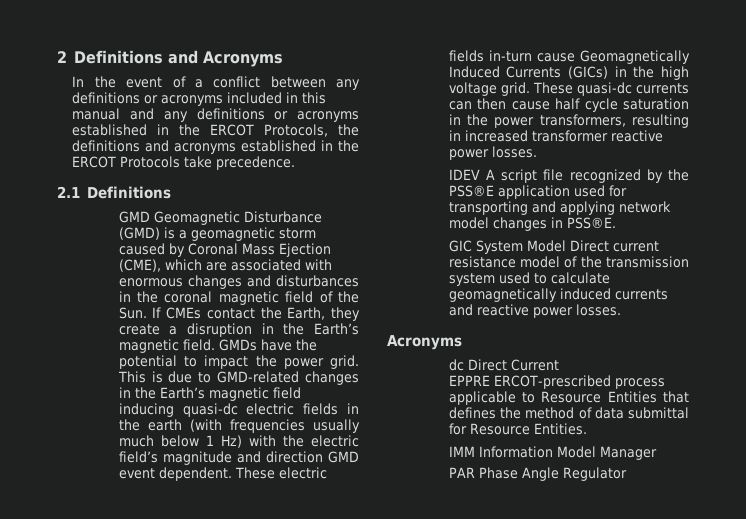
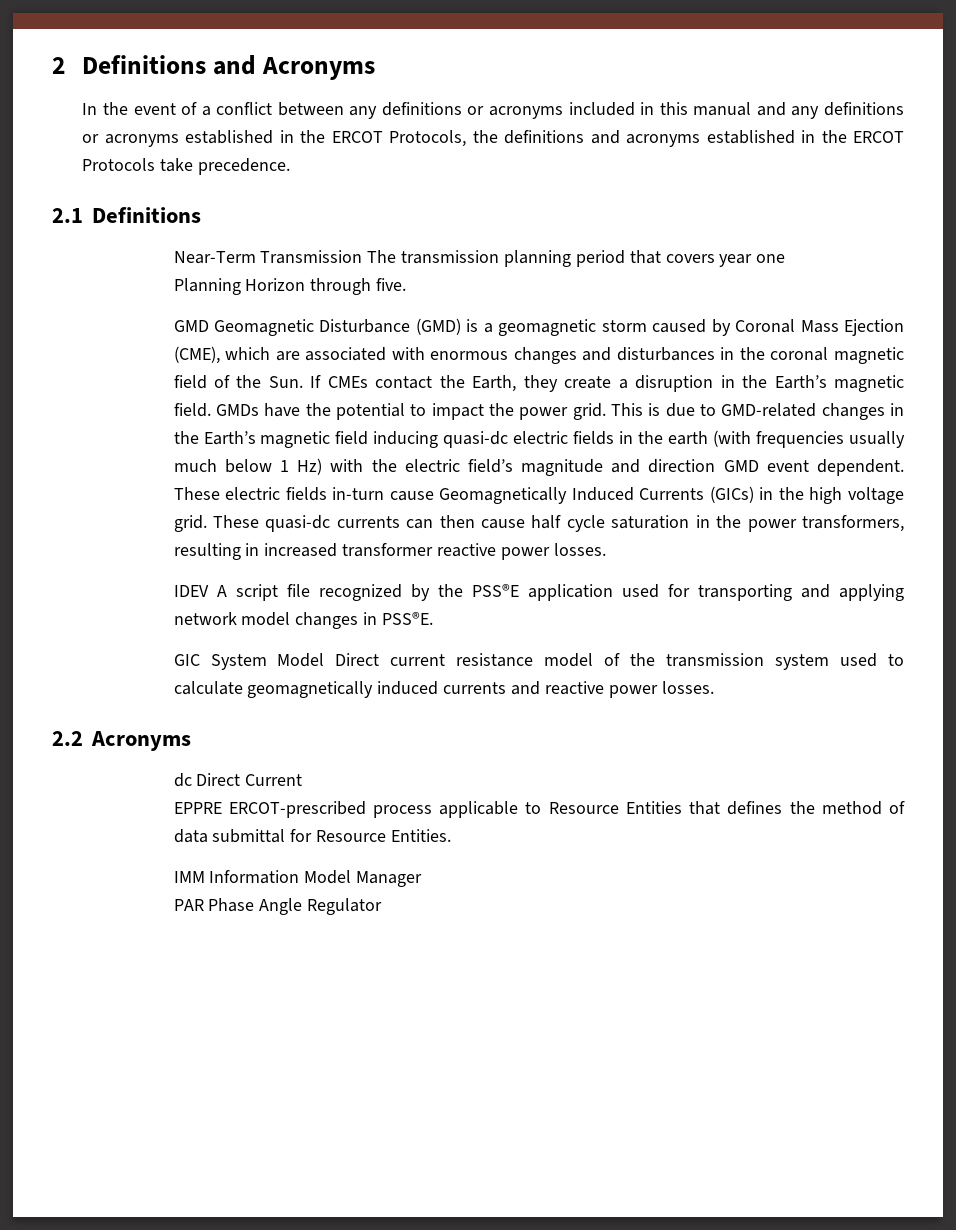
(171, 192) none -> [173,250,786,267] [173,278,407,295] // Near-Term Transmission The transmission planning period that covers year one // Planning Horizon through five.
(621, 310) none -> [52,731,83,746] 2.2

